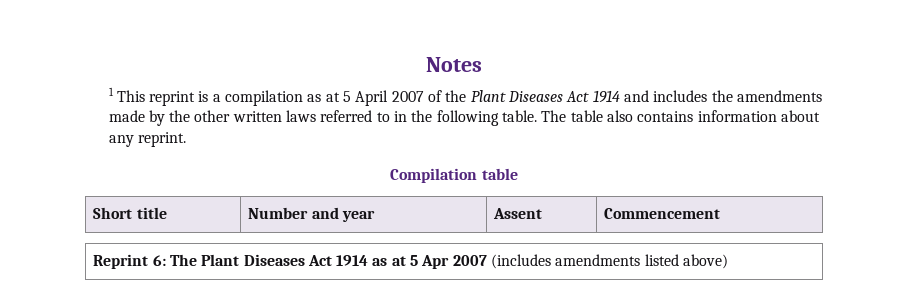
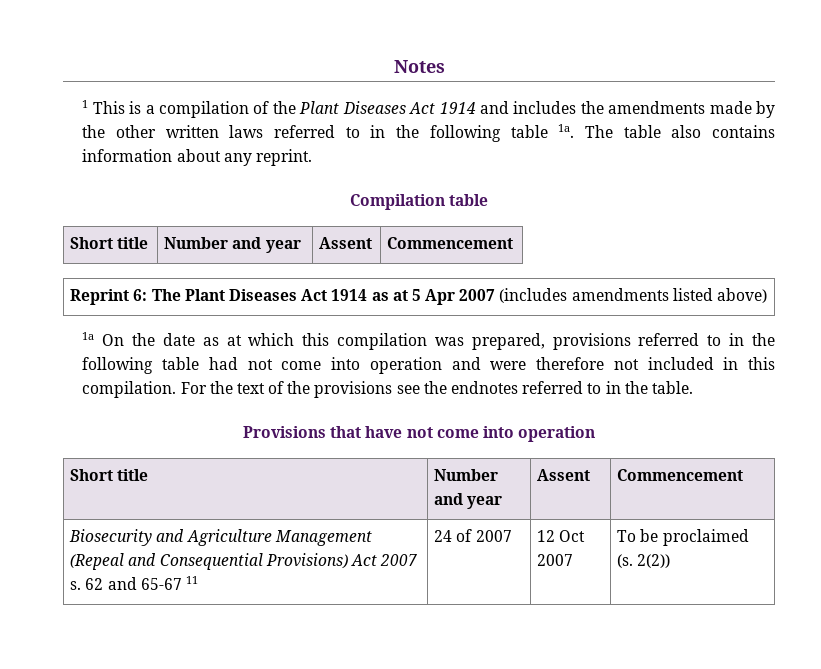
[149,91,196,106] reprint -> (125, 107) none
[307,90,424,106] as at 5 April 2007 -> (250, 109) none
[502,110,538,122] table. -> [510,124,575,138] table 1a.
(729, 261) none -> [82,332,775,350] [82,357,775,374] [82,381,693,398] [242,426,596,442] [70,469,149,481] [434,469,499,481] [434,493,503,509] [537,469,591,481] [617,469,744,481] [69,529,372,546] [70,553,418,570] [70,576,198,590] [434,529,512,542] [537,530,586,542] [537,554,574,566] [617,529,749,546] [617,554,671,568] // 1a On the date as at which this compilation was prepared, provisions referred to in the following table had not come into operation and were therefore not included in this compilation. For the text of the provisions see the endnotes referred to in the table. // Provisions that have not come into operation // Short title | Number and year | Assent | Commencement // Biosecurity and Agriculture Management (Repeal and Consequential Provisions) Act 2007 s. 62 and 65-67 11 | 24 of 2007 | 12 Oct 2007 | To be proclaimed (s. 2(2))

